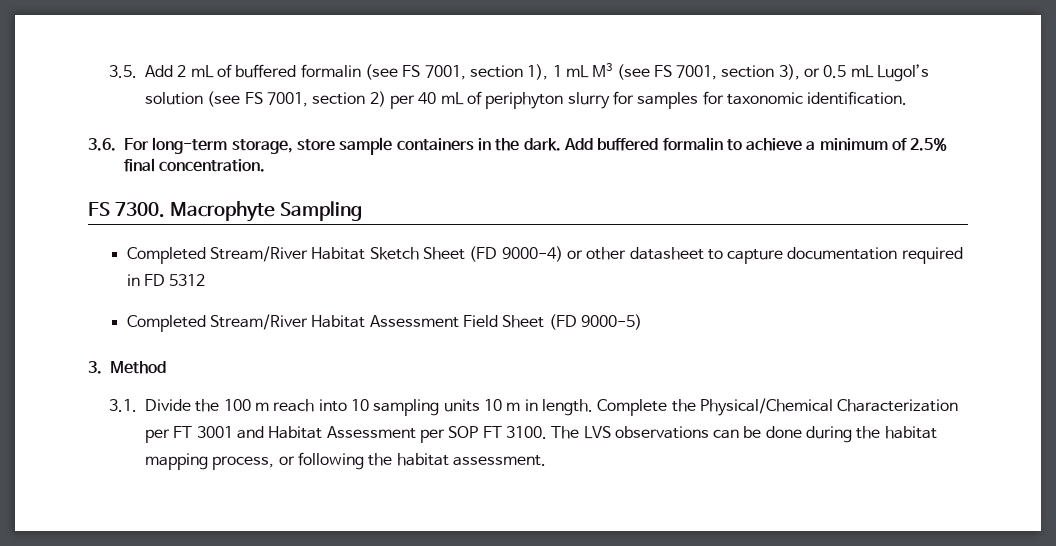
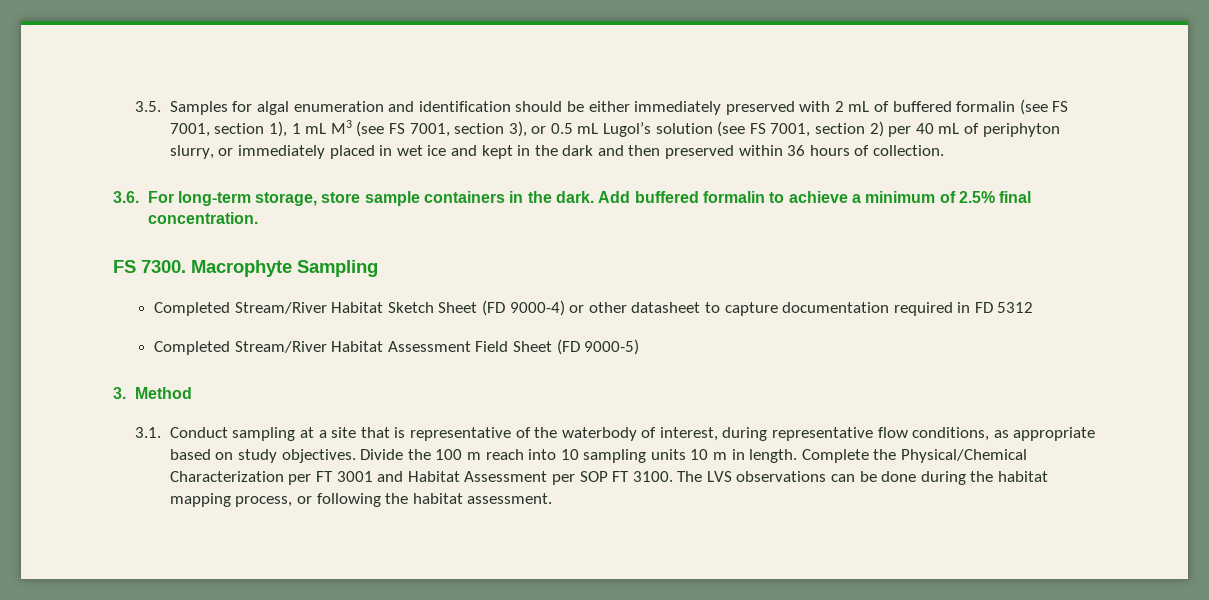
[145,65,174,77] Add -> [169,101,831,115] Samples for algal enumeration and identification should be either immediately preserved with
[567,91,908,109] slurry for samples for taxonomic identification. -> [169,145,945,159] slurry, or immediately placed in wet ice and kept in the dark and then preserved within 36 hours of collection.
(138, 405) none -> [169,427,1096,441] [169,449,356,463] Conduct sampling at a site that is representative of the waterbody of interest, during representative flow conditions, as appropriate based on study objectives.

